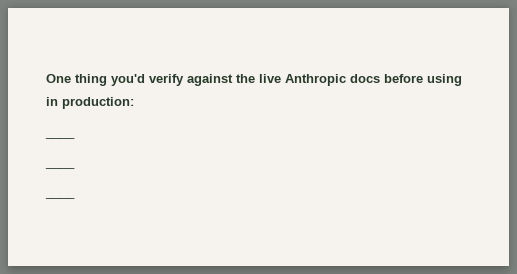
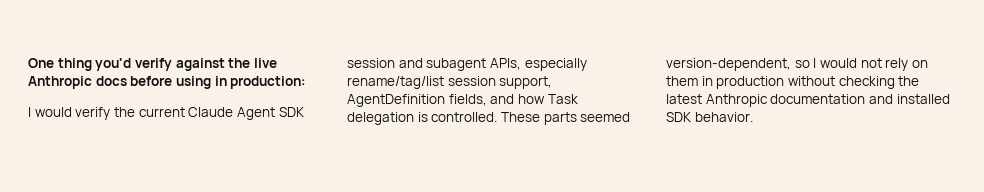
[45,136,75,139] [45,166,75,169] [45,196,75,199] ____ // ____ // ____ -> [28,107,305,120] [347,58,587,71] [347,76,553,89] [347,94,578,107] [347,112,631,125] [666,58,928,71] [666,76,920,89] [666,94,950,107] [666,112,753,122] I would verify the current Claude Agent SDK session and subagent APIs, especially rename/tag/list session support, AgentDefinition fields, and how Task delegation is controlled. These parts seemed version-dependent, so I would not rely on them in production without checking the latest Anthropic documentation and installed SDK behavior.

